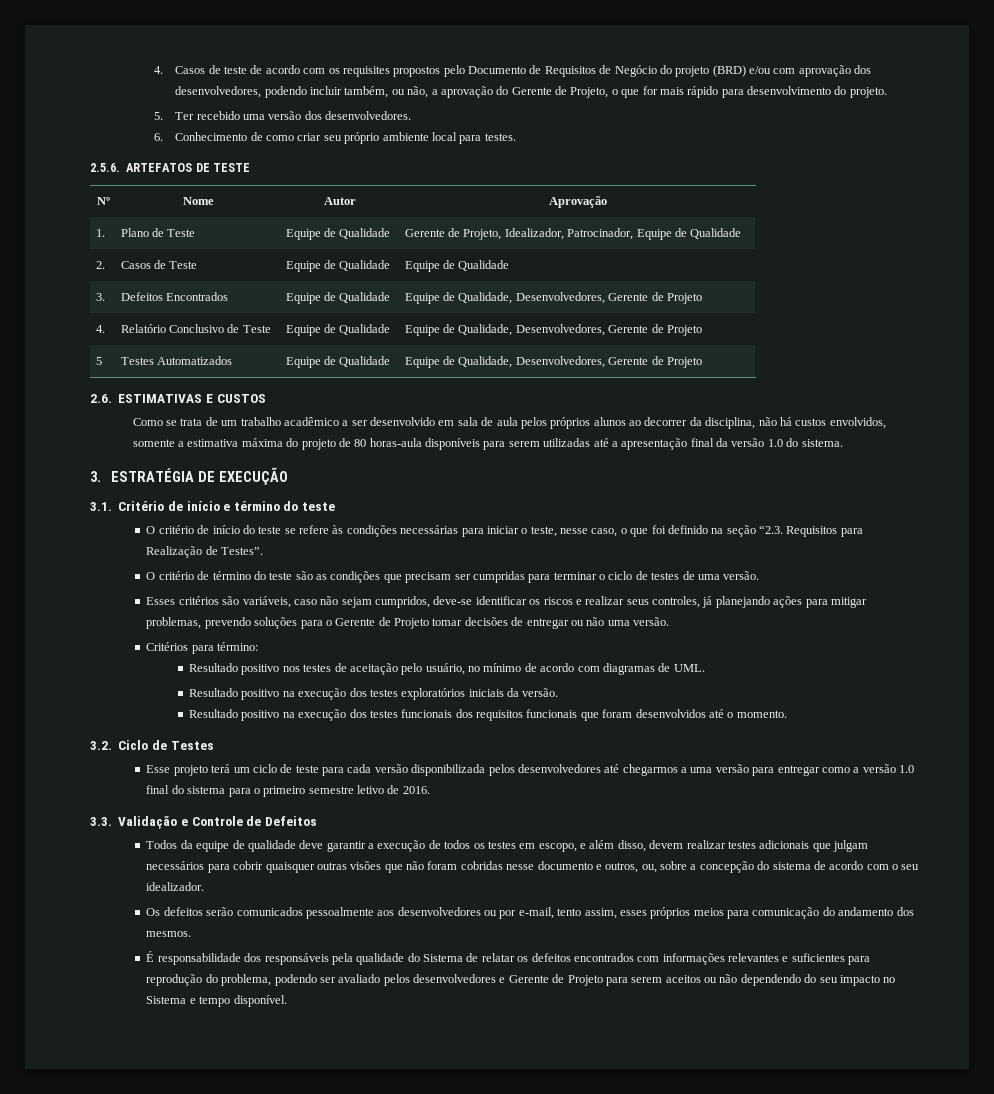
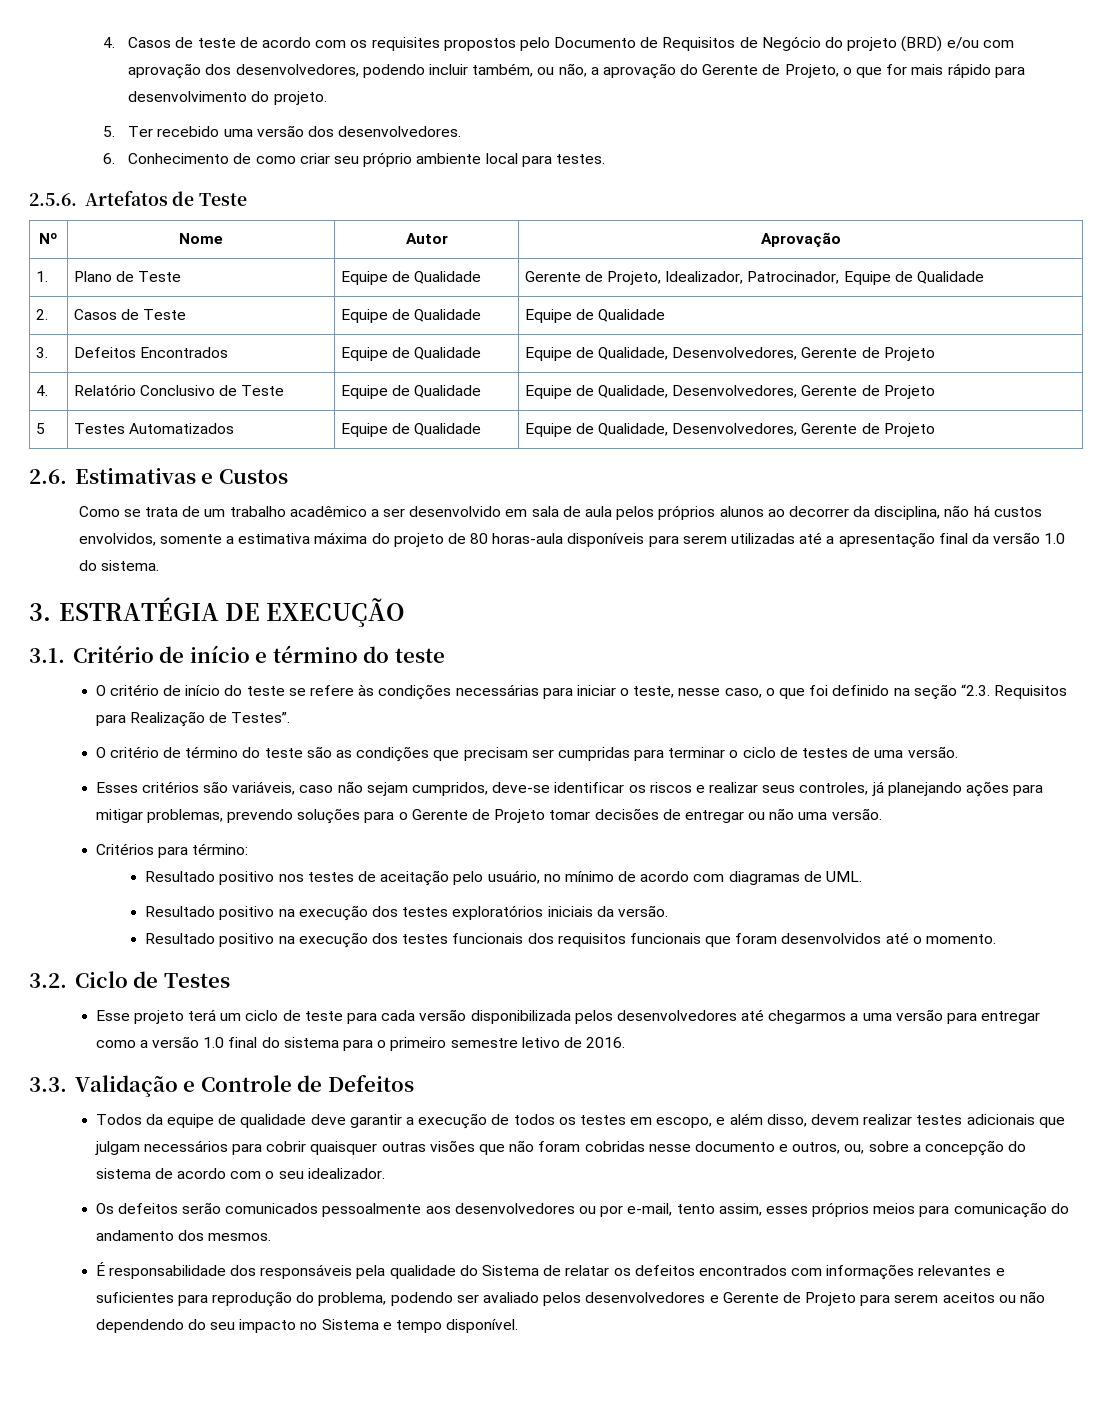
[126,163,250,172] ARTEFATOS DE TESTE -> [84,190,248,206] Artefatos de Teste
[118,394,266,403] ESTIMATIVAS E CUSTOS -> [74,468,288,484] Estimativas e Custos

